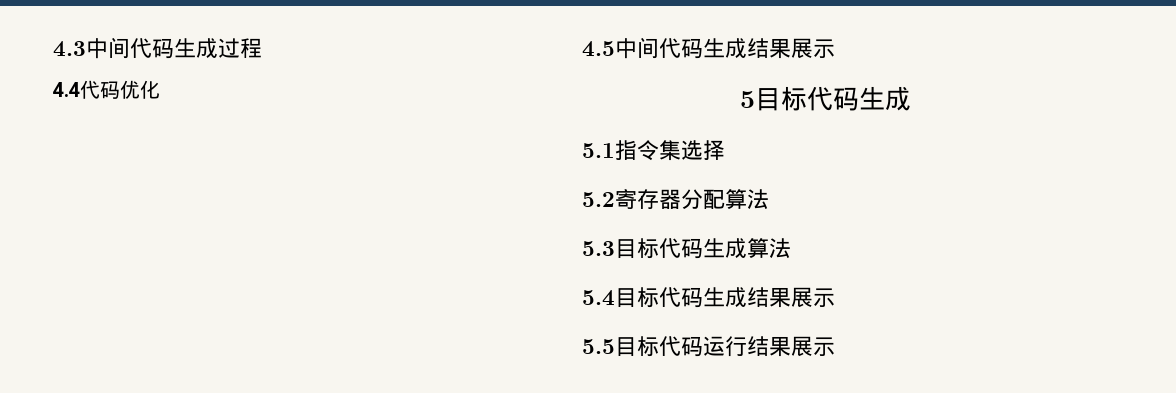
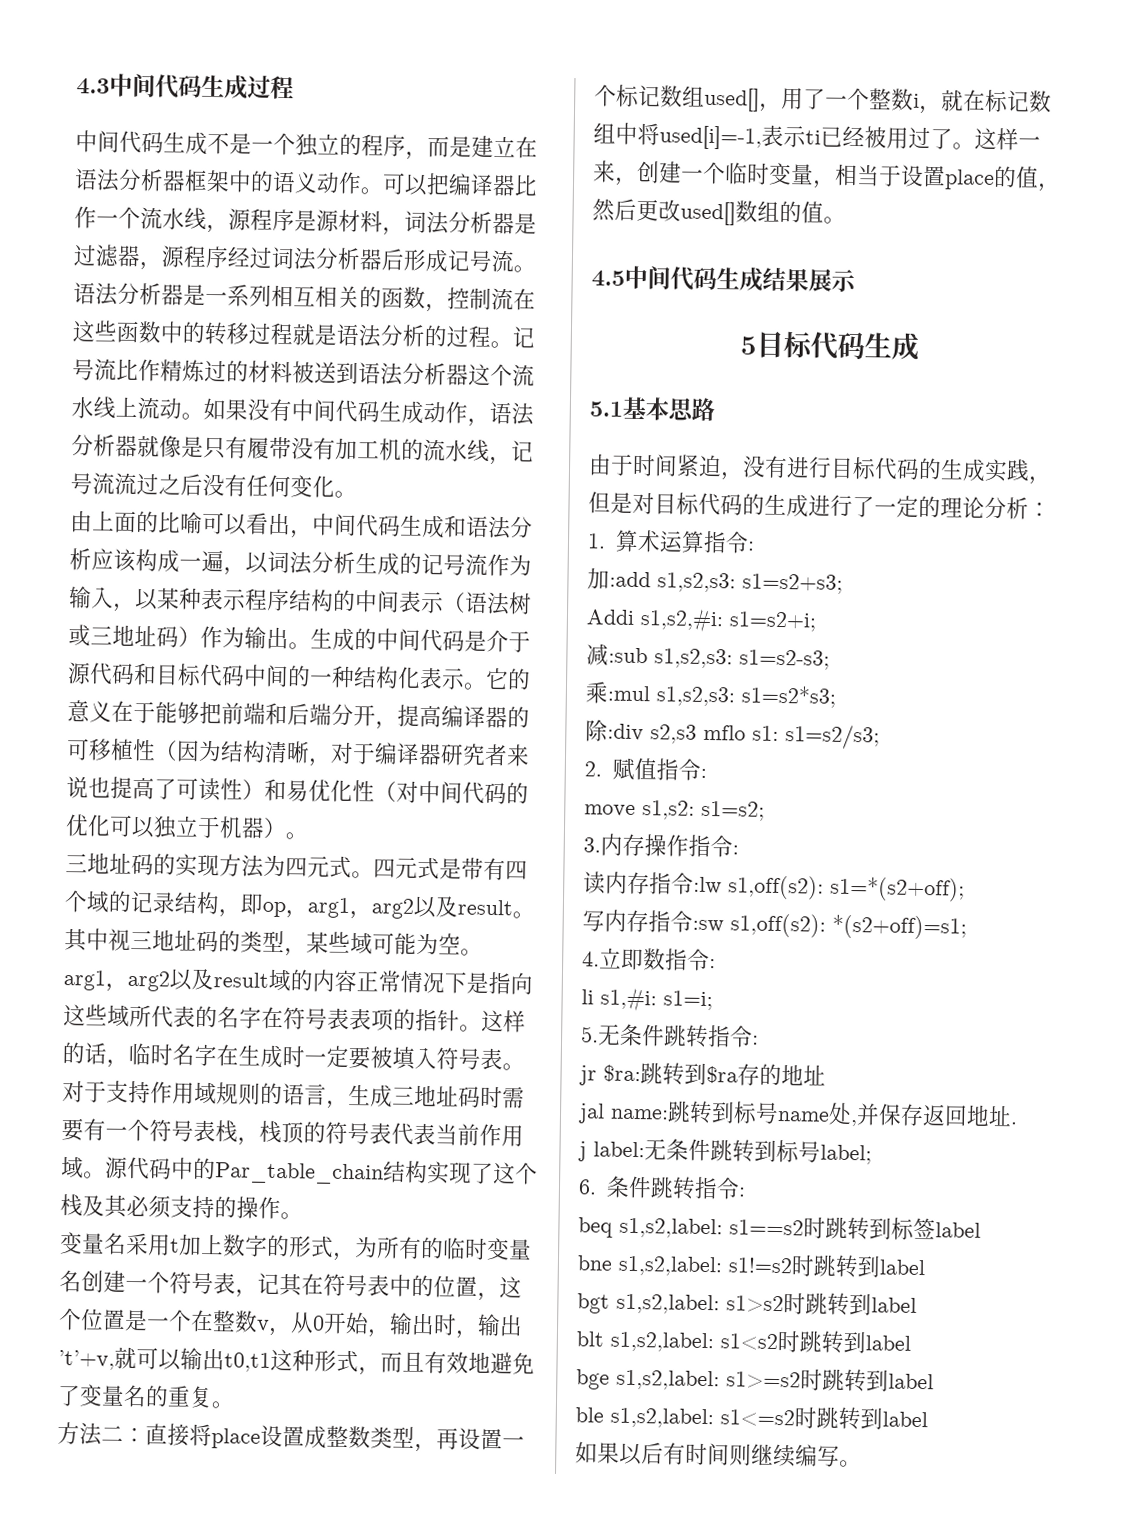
[53,80,160,99] 4.4代码优化 -> [75,130,538,161] [74,168,538,197] [74,206,537,236] [73,244,536,273] [73,282,536,313] [72,320,536,349] [72,358,535,387] [71,396,534,427] [71,434,534,466] [70,472,357,499] [70,510,533,540] [69,548,532,577] [69,586,532,616] [68,624,531,653] [67,662,531,690] [67,700,530,730] [66,738,530,767] [66,776,529,805] [65,814,308,840] [65,852,528,881] [64,890,535,920] [64,928,483,957] [63,968,533,995] [63,1004,526,1033] [62,1042,525,1071] [62,1080,525,1110] [61,1118,524,1147] [61,1156,538,1185] [60,1194,303,1220] [60,1231,532,1262] [59,1269,522,1302] [58,1307,523,1339] [58,1346,535,1376] [57,1384,234,1409] [57,1421,525,1453] [594,84,1052,115] [593,122,1041,151] [593,160,1061,192] [592,198,846,226] 中间代码生成不是一个独立的程序，而是建立在语法分析器框架中的语义动作。可以把编译器比作一个流水线，源程序是源材料，词法分析器是过滤器，源程序经过词法分析器后形成记号流。语法分析器是一系列相互相关的函数，控制流在这些函数中的转移过程就是语法分析的过程。记号流比作精炼过的材料被送到语法分析器这个流水线上流动。如果没有中间代码生成动作，语法分析器就像是只有履带没有加工机的流水线，记号流流过之后没有任何变化。 // 由上面的比喻可以看出，中间代码生成和语法分析应该构成一遍，以词法分析生成的记号流作为输入，以某种表示程序结构的中间表示（语法树或三地址码）作为输出。生成的中间代码是介于源代码和目标代码中间的一种结构化表示。它的意义在于能够把前端和后端分开，提高编译器的可移植性（因为结构清晰，对于编译器研究者来说也提高了可读性）和易优化性（对中间代码的优化可以独立于机器）。 // 三地址码的实现方法为四元式。四元式是带有四个域的记录结构，即op，arg1，arg2以及result。其中视三地址码的类型，某些域可能为空。arg1，arg2以及result域的内容正常情况下是指向这些域所代表的名字在符号表表项的指针。这样的话，临时名字在生成时一定要被填入符号表。对于支持作用域规则的语言，生成三地址码时需要有一个符号表栈，栈顶的符号表代表当前作用域。源代码中的Par_table_chain结构实现了这个栈及其必须支持的操作。 // 变量名采用t加上数字的形式，为所有的临时变量名创建一个符号表，记其在符号表中的位置，这个位置是一个在整数v，从0开始，输出时，输出’t’+v,就可以输出t0,t1这种形式，而且有效地避免了变量名的重复。 // 方法二：直接将place设置成整数类型，再设置一个标记数组used[]，用了一个整数i，就在标记数组中将used[i]=-1,表示ti已经被用过了。这样一来，创建一个临时变量，相当于设置place的值，然后更改used[]数组的值。
[615,140,725,161] [582,189,769,209] [582,238,791,259] [582,287,835,308] [582,336,835,357] 指令集选择 // 5.2寄存器分配算法 // 5.3目标代码生成算法 // 5.4目标代码生成结果展示 // 5.5目标代码运行结果展示 -> [622,396,716,422] [588,453,1051,485] [588,491,1051,520] [587,529,755,554] [587,567,843,594] [586,608,817,633] [586,643,830,670] [585,681,837,708] [585,719,880,750] [584,757,707,781] [584,800,765,821] [583,833,739,858] [583,871,965,902] [582,909,967,940] [582,947,716,972] [581,987,713,1012] [581,1023,759,1049] [579,1062,826,1086] [578,1100,1017,1127] [578,1138,872,1165] [578,1175,746,1200] [578,1216,981,1241] [577,1254,926,1279] [577,1292,917,1317] [576,1330,911,1354] [576,1368,934,1393] [575,1406,928,1431] [575,1441,862,1468] 基本思路 // 由于时间紧迫，没有进行目标代码的生成实践，但是对目标代码的生成进行了一定的理论分析： // 1.算术运算指令: // 加:add s1,s2,s3: s1=s2+s3; // Addi s1,s2,#i: s1=s2+i; // 减:sub s1,s2,s3: s1=s2-s3; // 乘:mul s1,s2,s3: s1=s2*s3; // 除:div s2,s3 mflo s1: s1=s2/s3; // 2.赋值指令: // move s1,s2: s1=s2; // 3.内存操作指令: // 读内存指令:lw s1,off(s2): s1=*(s2+off); // 写内存指令:sw s1,off(s2): *(s2+off)=s1; // 4.立即数指令: // li s1,#i: s1=i; // 5.无条件跳转指令: // jr $ra:跳转到$ra存的地址 // jal name:跳转到标号name处,并保存返回地址. // j label:无条件跳转到标号label; // 6.条件跳转指令: // beq s1,s2,label: s1==s2时跳转到标签label // bne s1,s2,label: s1!=s2时跳转到label // bgt s1,s2,label: s1>s2时跳转到label // blt s1,s2,label: s1<s2时跳转到label // bge s1,s2,label: s1>=s2时跳转到label // ble s1,s2,label: s1<=s2时跳转到label // 如果以后有时间则继续编写。

